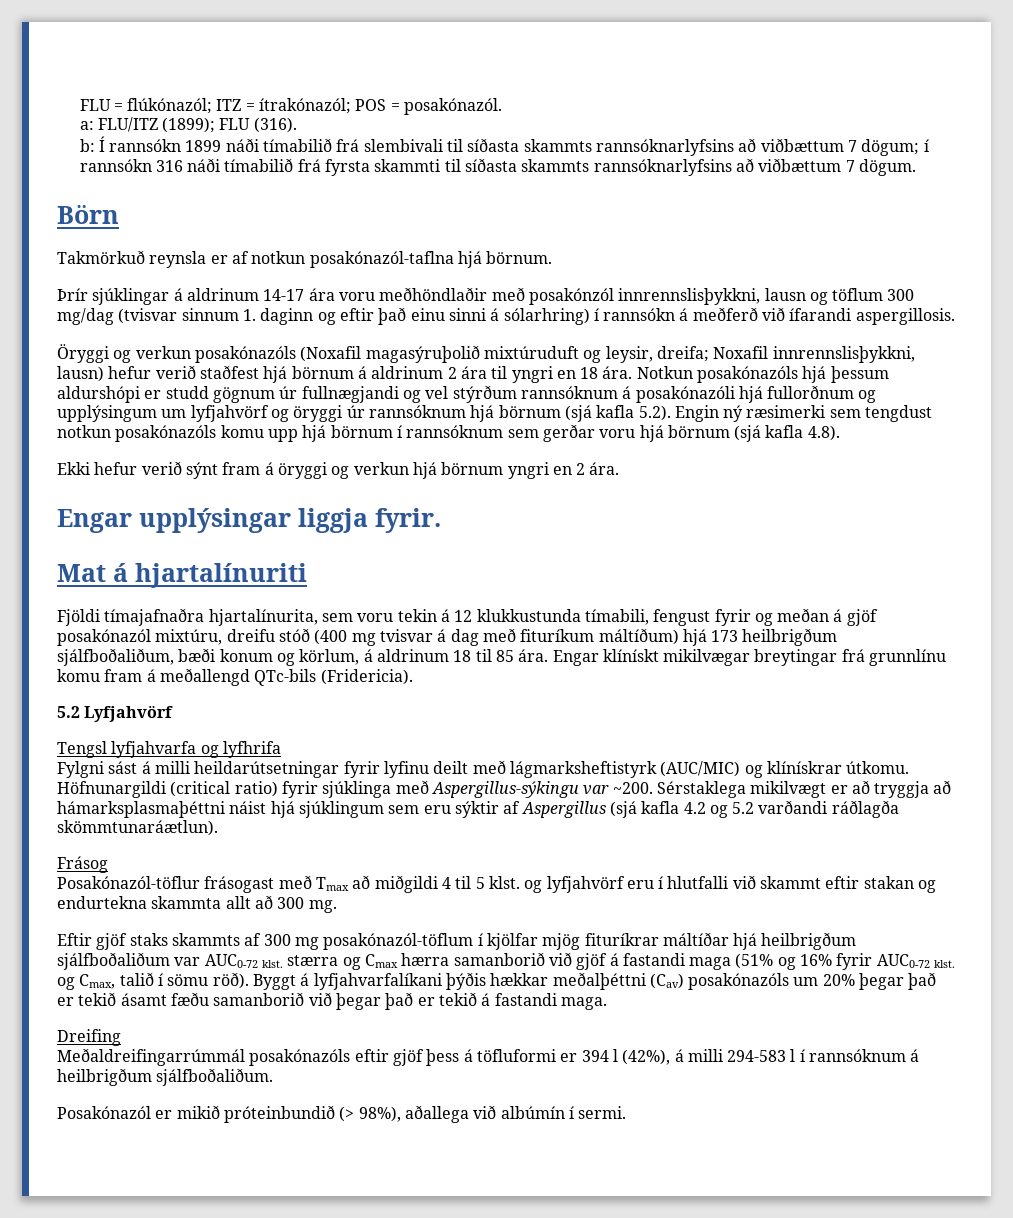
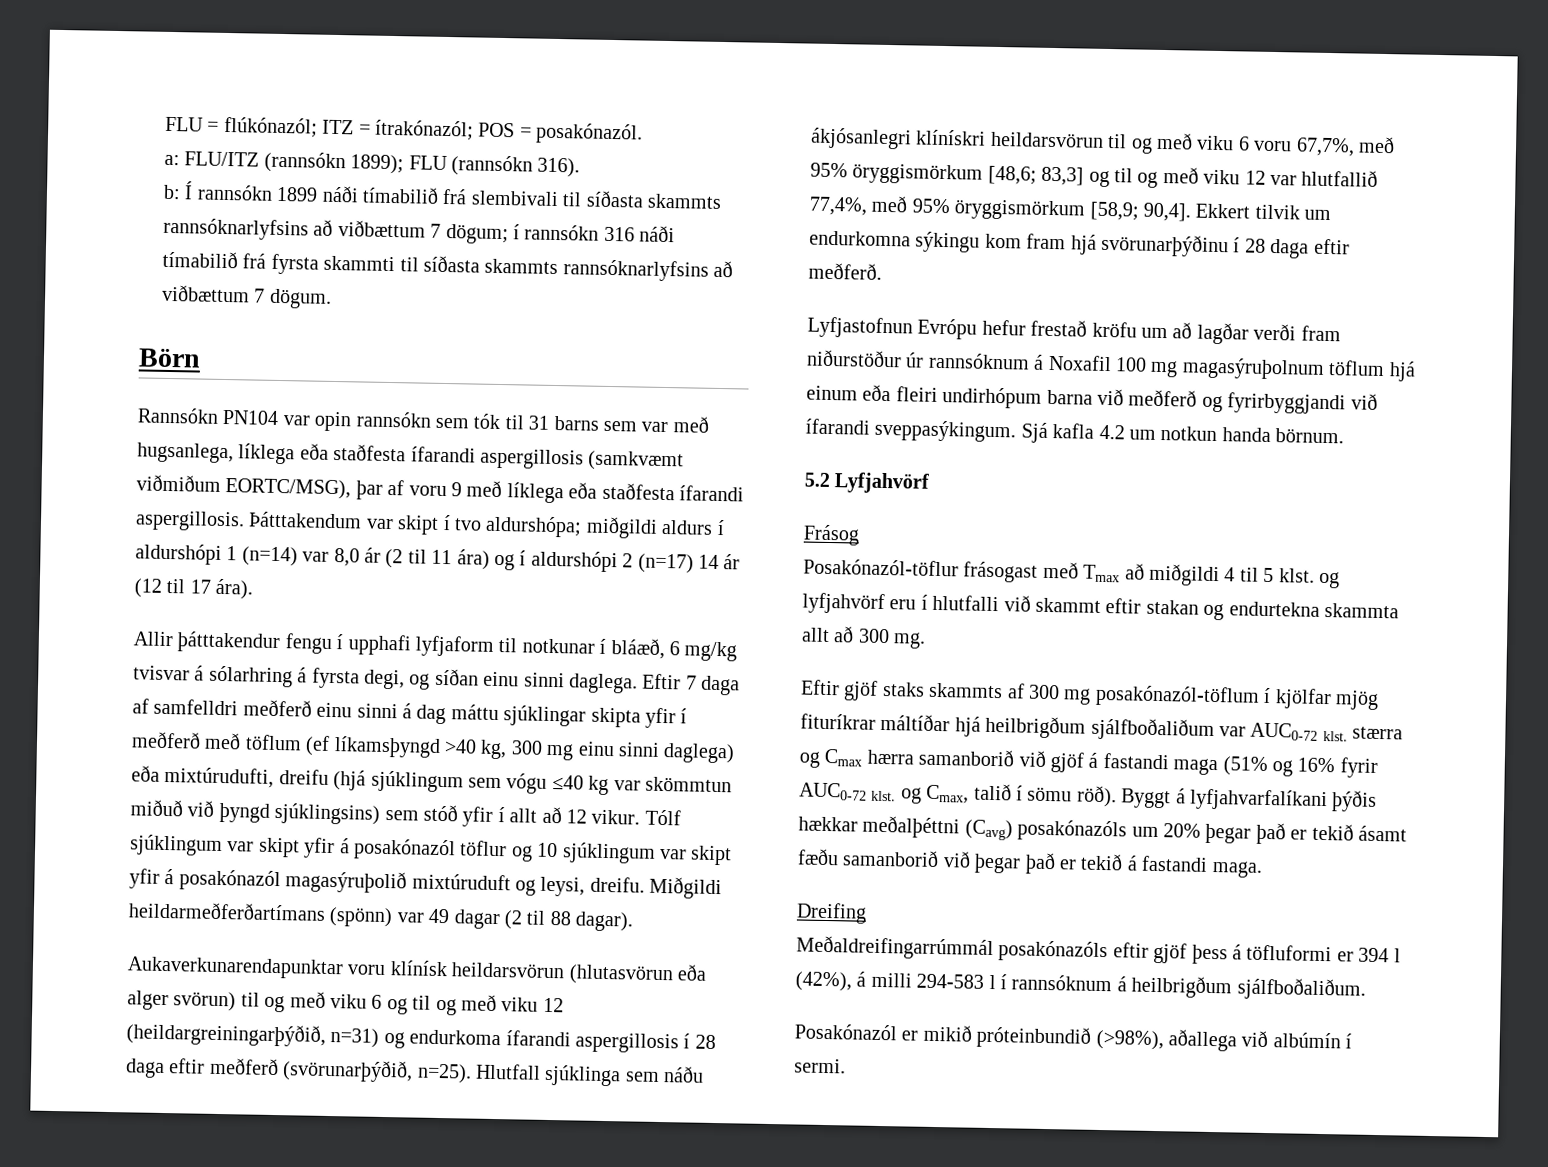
[162,117,297,133] (1899); FLU (316). -> [263,151,581,178] (rannsókn 1899); FLU (rannsókn 316).
[57,250,553,268] [57,287,915,305] [57,307,955,325] [57,344,915,363] [57,365,889,383] [57,385,877,403] [57,405,933,422] [57,424,840,442] [57,461,620,479] [57,508,441,533] [57,563,307,588] [57,608,878,626] [57,628,838,646] [57,648,947,666] [57,668,413,686] [57,705,174,722] [57,741,281,758] [57,760,910,778] [57,780,952,798] [57,800,899,818] [57,820,218,836] Takmörkuð reynsla er af notkun posakónazól-taflna hjá börnum. // Þrír sjúklingar á aldrinum 14-17 ára voru meðhöndlaðir með posakónzól innrennslisþykkni, lausn og töflum 300 mg/dag (tvisvar sinnum 1. daginn og eftir það einu sinni á sólarhring) í rannsókn á meðferð við ífarandi aspergillosis. // Öryggi og verkun posakónazóls (Noxafil magasýruþolið mixtúruduft og leysir, dreifa; Noxafil innrennslisþykkni, lausn) hefur verið staðfest hjá börnum á aldrinum 2 ára til yngri en 18 ára. Notkun posakónazóls hjá þessum aldurshópi er studd gögnum úr fullnægjandi og vel stýrðum rannsóknum á posakónazóli hjá fullorðnum og upplýsingum um lyfjahvörf og öryggi úr rannsóknum hjá börnum (sjá kafla 5.2). Engin ný ræsimerki sem tengdust notkun posakónazóls komu upp hjá börnum í rannsóknum sem gerðar voru hjá börnum (sjá kafla 4.8). // Ekki hefur verið sýnt fram á öryggi og verkun hjá börnum yngri en 2 ára. // Engar upplýsingar liggja fyrir. // Mat á hjartalínuriti // Fjöldi tímajafnaðra hjartalínurita, sem voru tekin á 12 klukkustunda tímabili, fengust fyrir og meðan á gjöf posakónazól mixtúru, dreifu stóð (400 mg tvisvar á dag með fituríkum máltíðum) hjá 173 heilbrigðum sjálfboðaliðum, bæði konum og körlum, á aldrinum 18 til 85 ára. Engar klínískt mikilvægar breytingar frá grunnlínu komu fram á meðallengd QTc-bils (Fridericia). // 5.2 Lyfjahvörf // Tengsl lyfjahvarfa og lyfhrifa // Fylgni sást á milli heildarútsetningar fyrir lyfinu deilt með lágmarksheftistyrk (AUC/MIC) og klínískrar útkomu. Höfnunargildi (critical ratio) fyrir sjúklinga með Aspergillus-sýkingu var ~200. Sérstaklega mikilvægt er að tryggja að hámarksplasmaþéttni náist hjá sjúklingum sem eru sýktir af Aspergillus (sjá kafla 4.2 og 5.2 varðandi ráðlagða skömmtunaráætlun). -> [137,407,710,433] [137,442,685,472] [136,474,744,504] [135,510,725,539] [135,543,741,574] [134,578,254,600] [133,631,738,662] [133,665,741,696] [132,698,688,729] [131,731,736,764] [131,765,732,796] [130,799,681,827] [129,834,733,866] [129,868,723,900] [128,901,635,932] [127,956,707,986] [127,990,564,1016] [126,1022,716,1054] [125,1057,705,1087] [810,127,1395,157] [810,162,1379,188] [809,195,1332,222] [809,230,1350,259] [808,262,882,280] [807,316,1341,345] [806,349,1416,382] [806,384,1378,415] [805,418,1345,444] [804,472,931,494] Rannsókn PN104 var opin rannsókn sem tók til 31 barns sem var með hugsanlega, líklega eða staðfesta ífarandi aspergillosis (samkvæmt viðmiðum EORTC/MSG), þar af voru 9 með líklega eða staðfesta ífarandi aspergillosis. Þátttakendum var skipt í tvo aldurshópa; miðgildi aldurs í aldurshópi 1 (n=14) var 8,0 ár (2 til 11 ára) og í aldurshópi 2 (n=17) 14 ár (12 til 17 ára). // Allir þátttakendur fengu í upphafi lyfjaform til notkunar í bláæð, 6 mg/kg tvisvar á sólarhring á fyrsta degi, og síðan einu sinni daglega. Eftir 7 daga af samfelldri meðferð einu sinni á dag máttu sjúklingar skipta yfir í meðferð með töflum (ef líkamsþyngd >40 kg, 300 mg einu sinni daglega) eða mixtúrudufti, dreifu (hjá sjúklingum sem vógu ≤40 kg var skömmtun miðuð við þyngd sjúklingsins) sem stóð yfir í allt að 12 vikur. Tólf sjúklingum var skipt yfir á posakónazól töflur og 10 sjúklingum var skipt yfir á posakónazól magasýruþolið mixtúruduft og leysi, dreifu. Miðgildi heildarmeðferðartímans (spönn) var 49 dagar (2 til 88 dagar). // Aukaverkunarendapunktar voru klínísk heildarsvörun (hlutasvörun eða alger svörun) til og með viku 6 og til og með viku 12 (heildargreiningarþýðið, n=31) og endurkoma ífarandi aspergillosis í 28 daga eftir meðferð (svörunarþýðið, n=25). Hlutfall sjúklinga sem náðu ákjósanlegri klínískri heildarsvörun til og með viku 6 voru 67,7%, með 95% öryggismörkum [48,6; 83,3] og til og með viku 12 var hlutfallið 77,4%, með 95% öryggismörkum [58,9; 90,4]. Ekkert tilvik um endurkomna sýkingu kom fram hjá svörunarþýðinu í 28 daga eftir meðferð. // Lyfjastofnun Evrópu hefur frestað kröfu um að lagðar verði fram niðurstöður úr rannsóknum á Noxafil 100 mg magasýruþolnum töflum hjá einum eða fleiri undirhópum barna við meðferð og fyrirbyggjandi við ífarandi sveppasýkingum. Sjá kafla 4.2 um notkun handa börnum. // 5.2 Lyfjahvörf
[649,973,684,989] (Cav) -> [964,819,1013,841] (Cavg)
[339,1106,401,1122] (> 98%), -> [1095,1029,1164,1051] (>98%),

